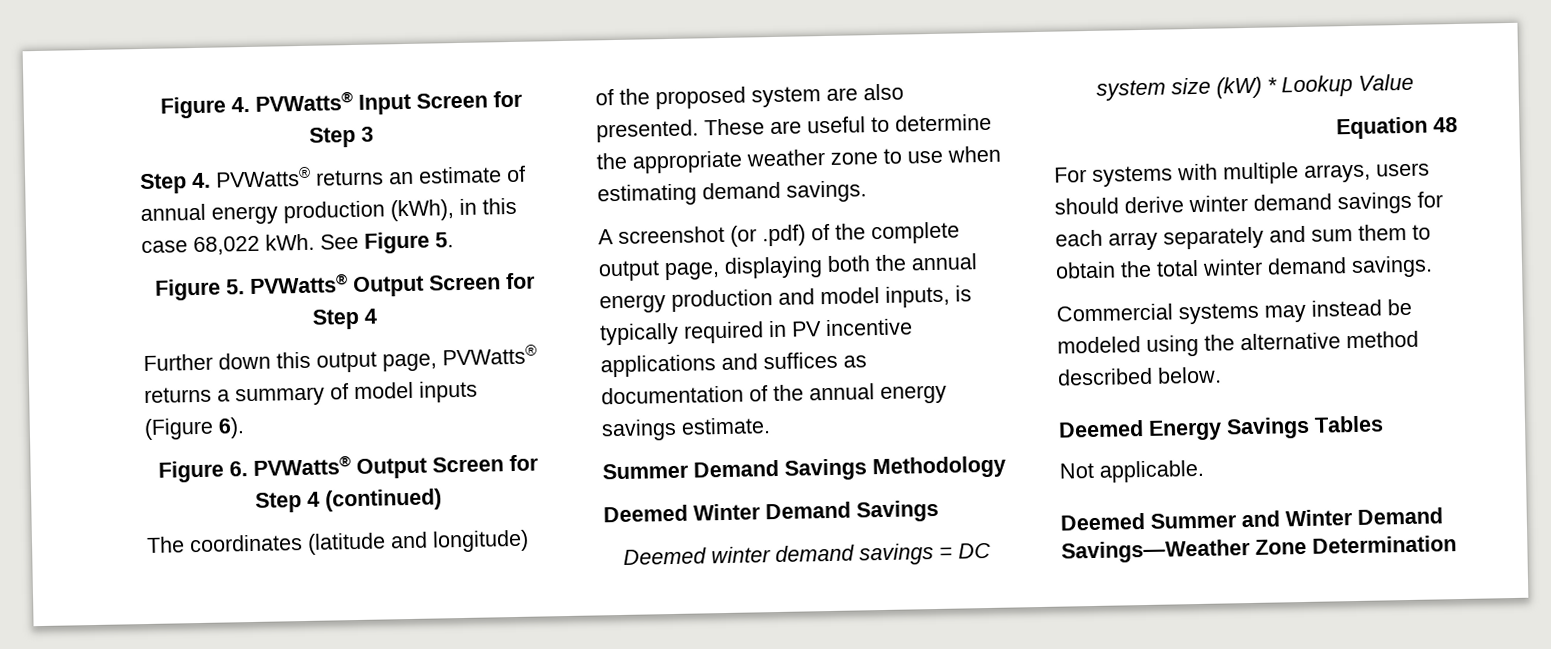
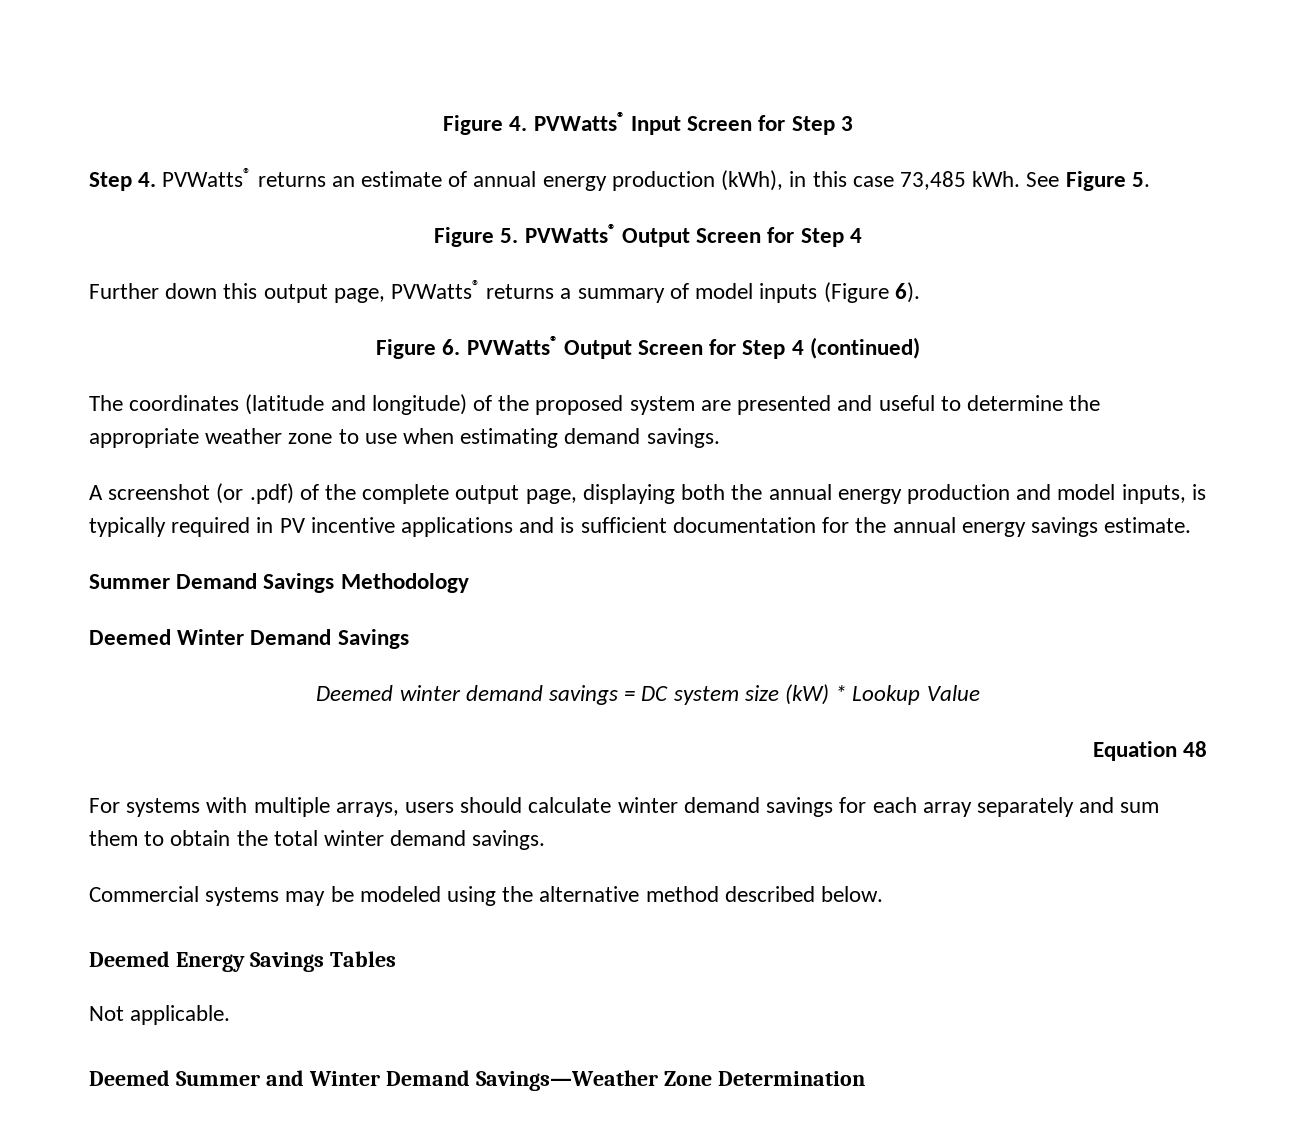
[193,235,260,256] 68,022 -> [899,171,966,190] 73,485
[863,83,904,101] [596,118,802,143] also presented. These are -> [737,395,873,415] presented and
[763,351,867,370] [601,385,768,405] suffices as documentation of -> [560,517,850,533] is sufficient documentation for
[1124,196,1184,214] derive -> [528,797,612,813] calculate
[1311,299,1382,317] instead -> (326, 898) none

